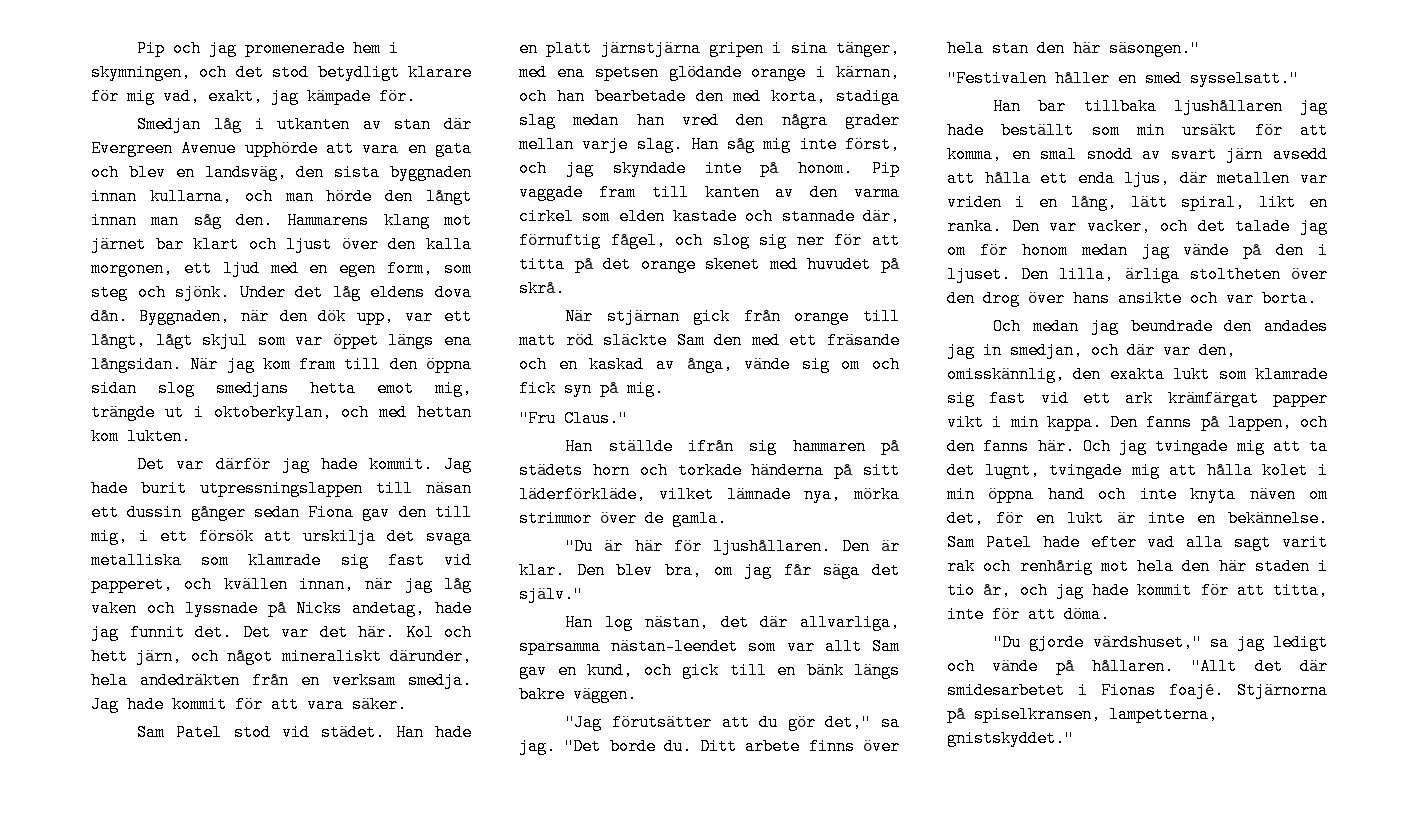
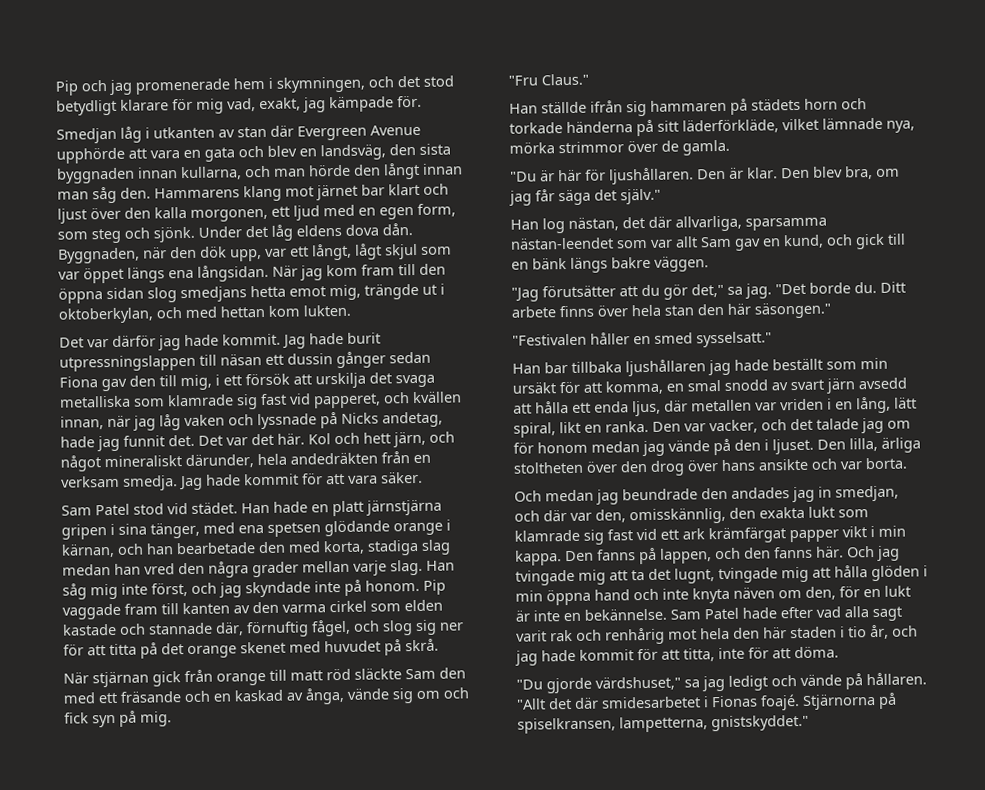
[1262,462,1309,479] kolet -> [871,565,920,582] glöden
[947,510,984,527] det, -> [805,586,836,600] den,

